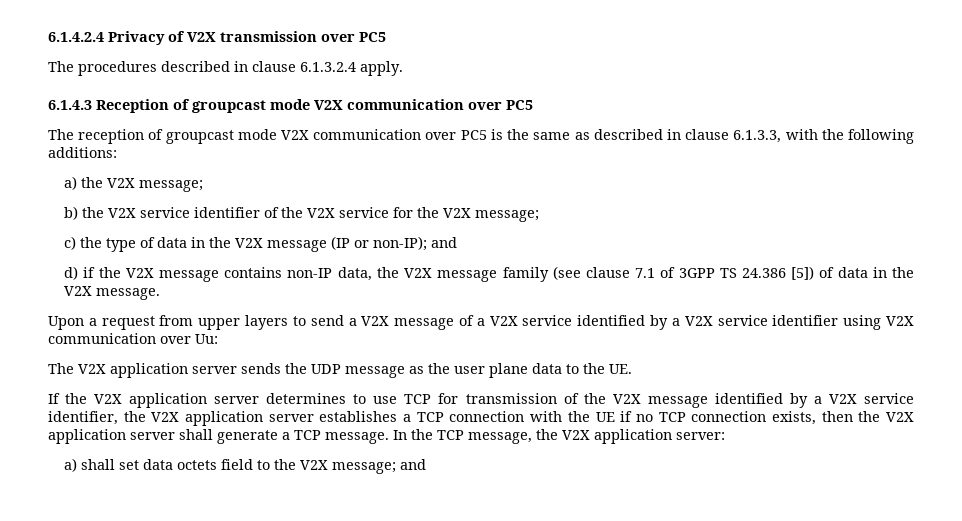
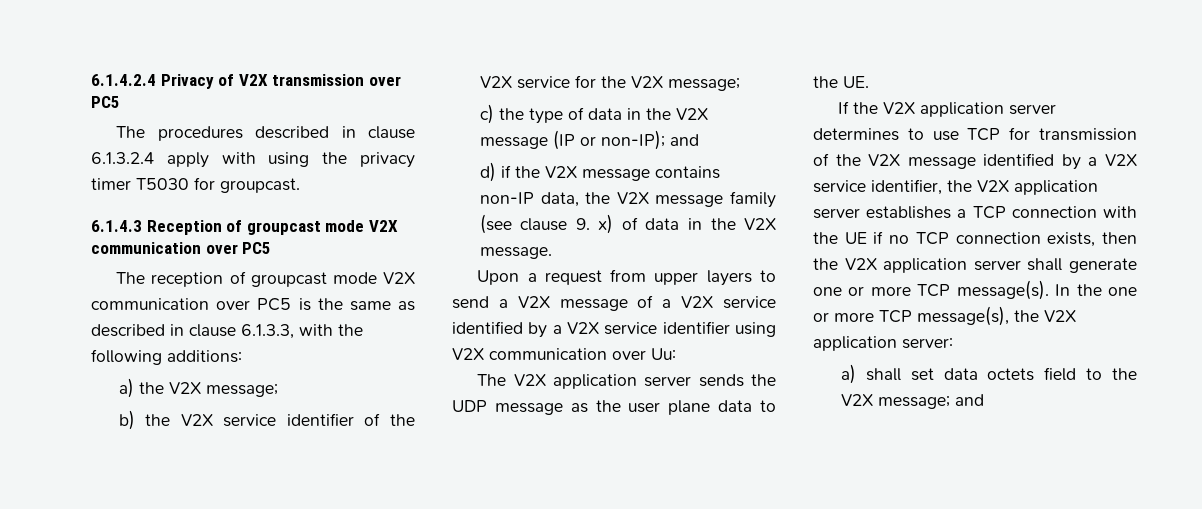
[360,61,403,76] apply. -> [166,152,416,168] [91,177,300,193] apply with using the privacy timer T5030 for groupcast.
[635,266,815,280] 7.1 of 3GPP TS 24.386 [5]) -> [575,214,614,234] 9. x)
[282,429,532,444] a TCP message. In the TCP message, -> [813,280,1137,300] [813,306,1009,326] one or more TCP message(s). In the one or more TCP message(s),

